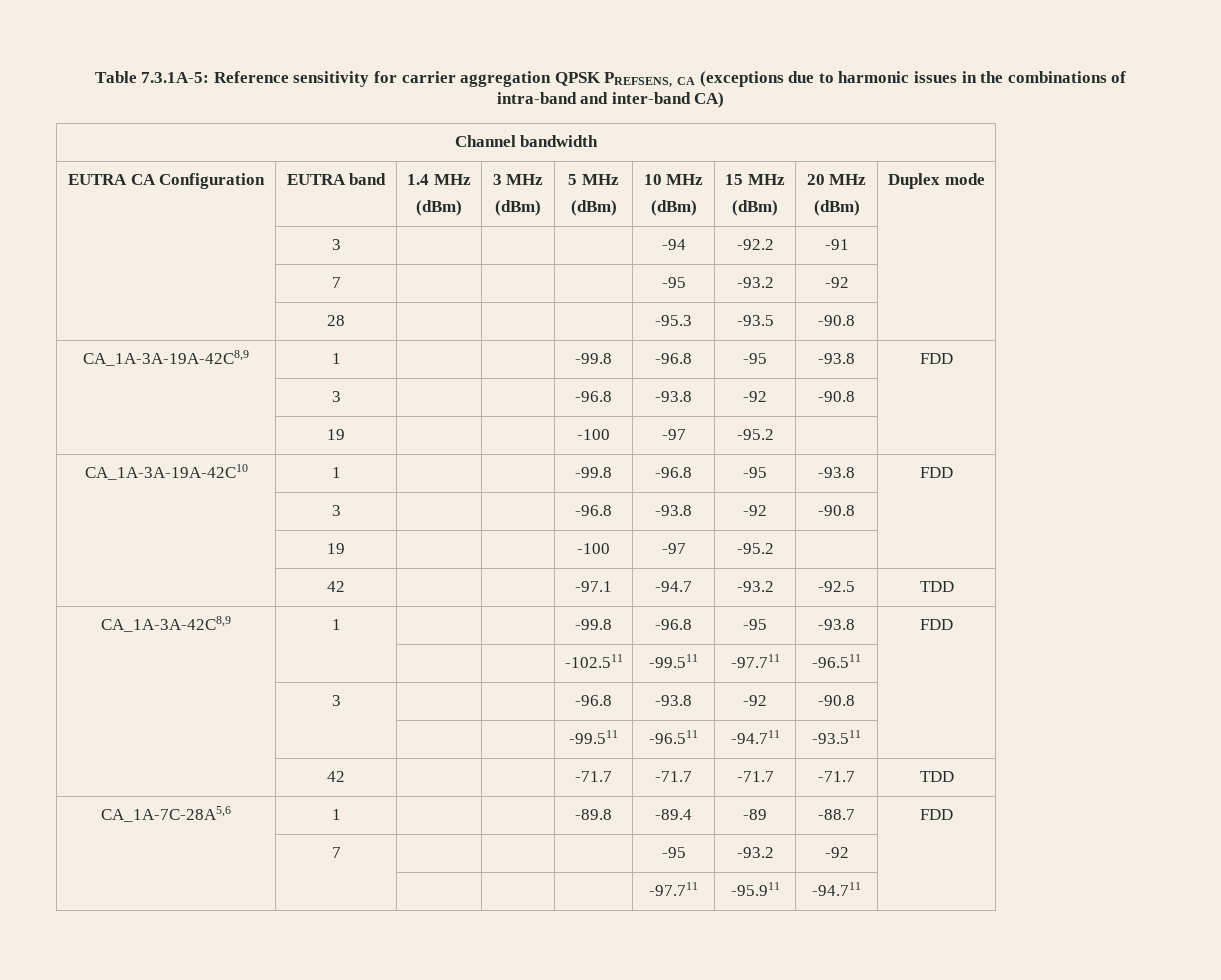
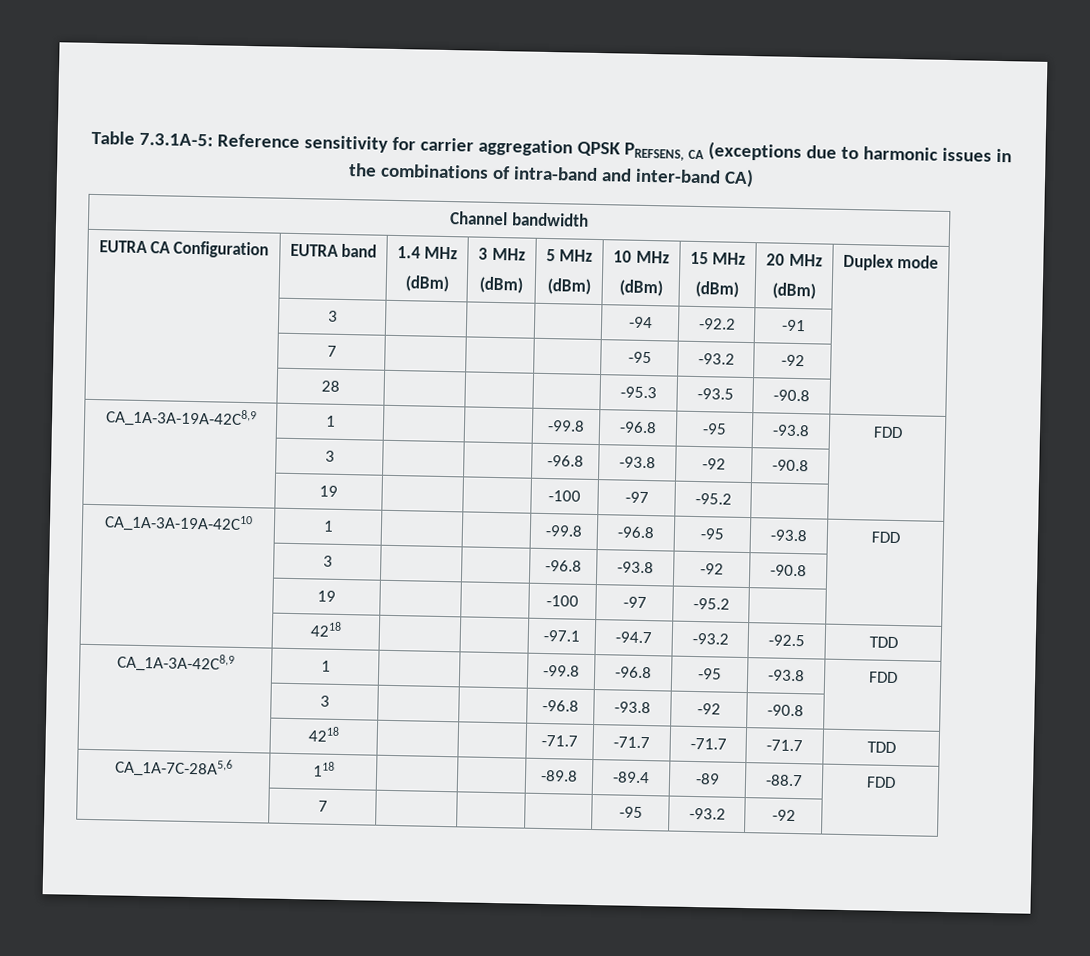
[327,581,345,592] 42 -> [310,621,342,637] 4218
[564,654,623,668] [649,654,698,668] [730,654,780,668] [812,654,861,668] [331,695,341,706] [575,695,612,706] [655,695,692,706] [743,695,767,706] [818,695,855,706] [569,730,618,744] [649,730,698,744] [730,730,780,744] [812,730,861,744] [327,771,345,782] // | | | | -102.511 | -99.511 | -97.711 | -96.511 | // | 3 | | | -96.8 | -93.8 | -92 | -90.8 | // | | | | -99.511 | -96.511 | -94.711 | -93.511 | // | 42 -> [319,695,330,707] [542,699,579,712] [614,701,651,714] [697,703,721,715] [767,704,804,717] [308,726,340,742] // | 3 | | | -96.8 | -93.8 | -92 | -90.8 | // | 4218
[331,809,341,820] 1 -> [312,761,335,777] 118
[649,882,698,896] [730,882,780,896] [812,882,861,896] // | | | | | -97.711 | -95.911 | -94.711 | -> (796, 815) none

